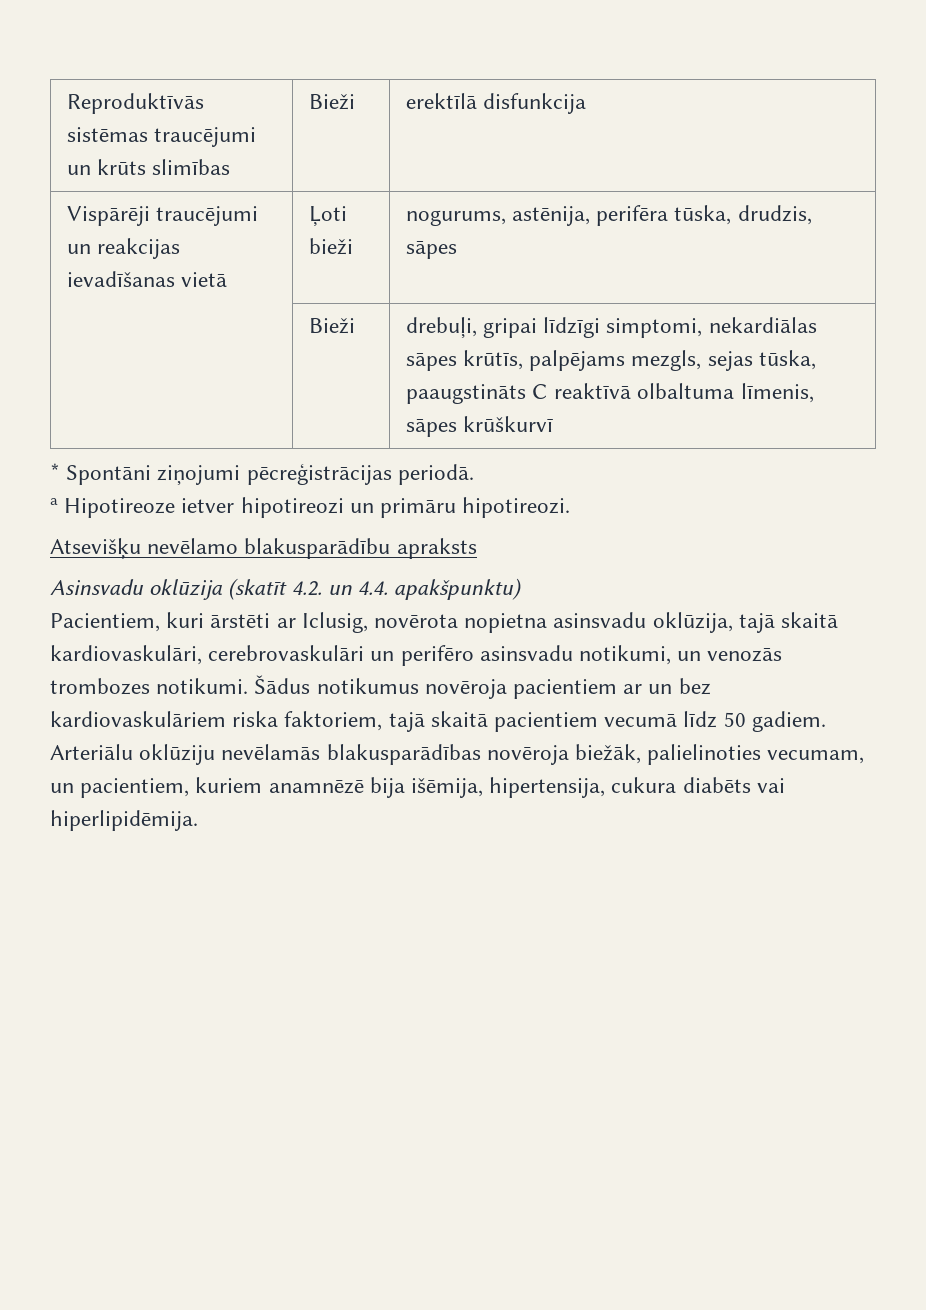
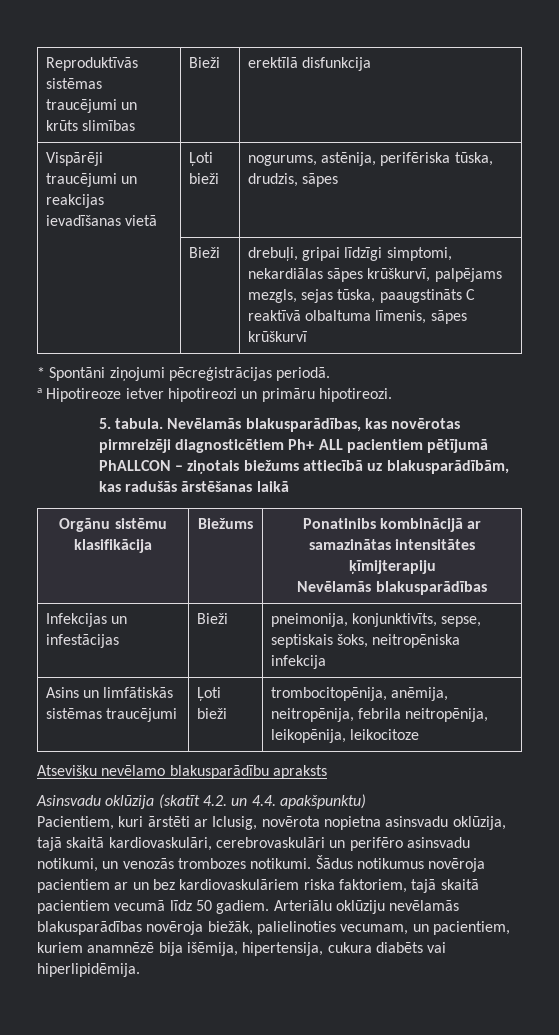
[596,205,669,226] perifēra -> [380,152,451,166] perifēriska
[463,350,524,370] krūtīs, -> [367,268,431,282] krūškurvī,
(571, 507) none -> [98,418,461,432] [98,439,489,453] [98,460,509,474] [98,481,289,492] [59,518,167,532] [74,539,152,553] [198,518,253,529] [302,518,482,532] [308,539,476,550] [348,560,436,574] [297,581,487,595] [45,613,128,627] [45,634,119,648] [196,613,228,624] [270,613,482,627] [270,634,461,648] [270,655,326,669] [45,687,174,698] [45,708,178,722] [196,687,221,701] [196,708,227,719] [270,687,449,701] [270,708,489,722] [270,729,420,743] // 5. tabula. Nevēlamās blakusparādības, kas novērotas pirmreizēji diagnosticētiem Ph+ ALL pacientiem pētījumā PhALLCON – ziņotais biežums attiecībā uz blakusparādībām, kas radušās ārstēšanas laikā // Orgānu sistēmu klasifikācija | Biežums | Ponatinibs kombinācijā ar samazinātas intensitātes ķīmijterapiju // Nevēlamās blakusparādības // Infekcijas un infestācijas | Bieži | pneimonija, konjunktivīts, sepse, septiskais šoks, neitropēniska infekcija // Asins un limfātiskās sistēmas traucējumi | Ļoti bieži | trombocitopēnija, anēmija, neitropēnija, febrila neitropēnija, leikopēnija, leikocitoze

